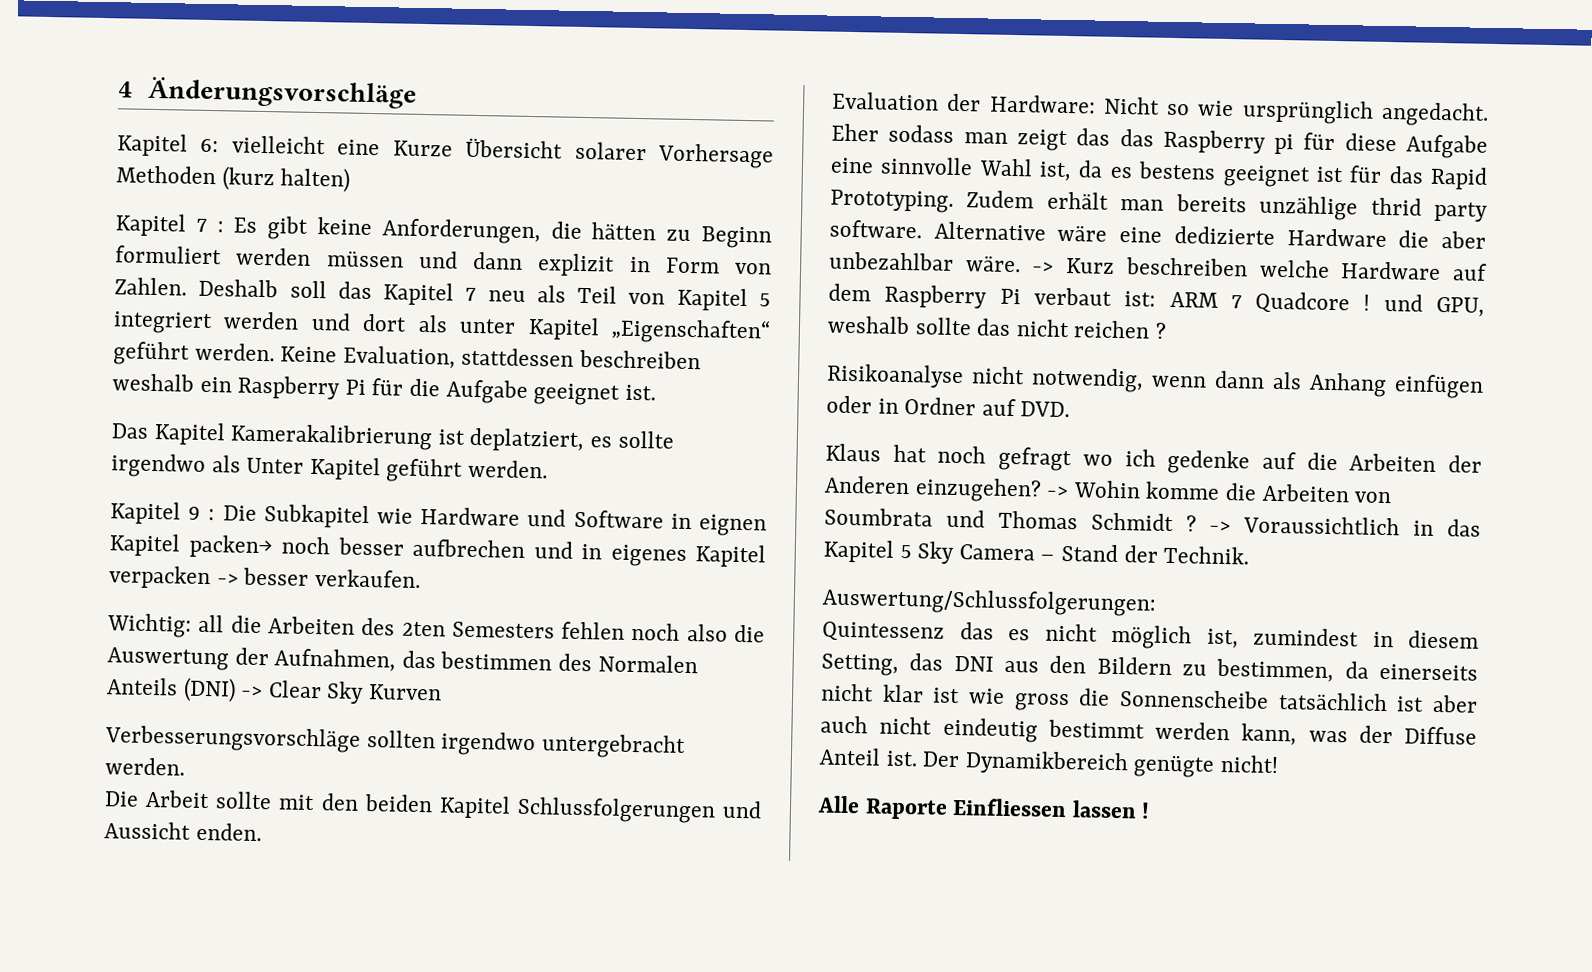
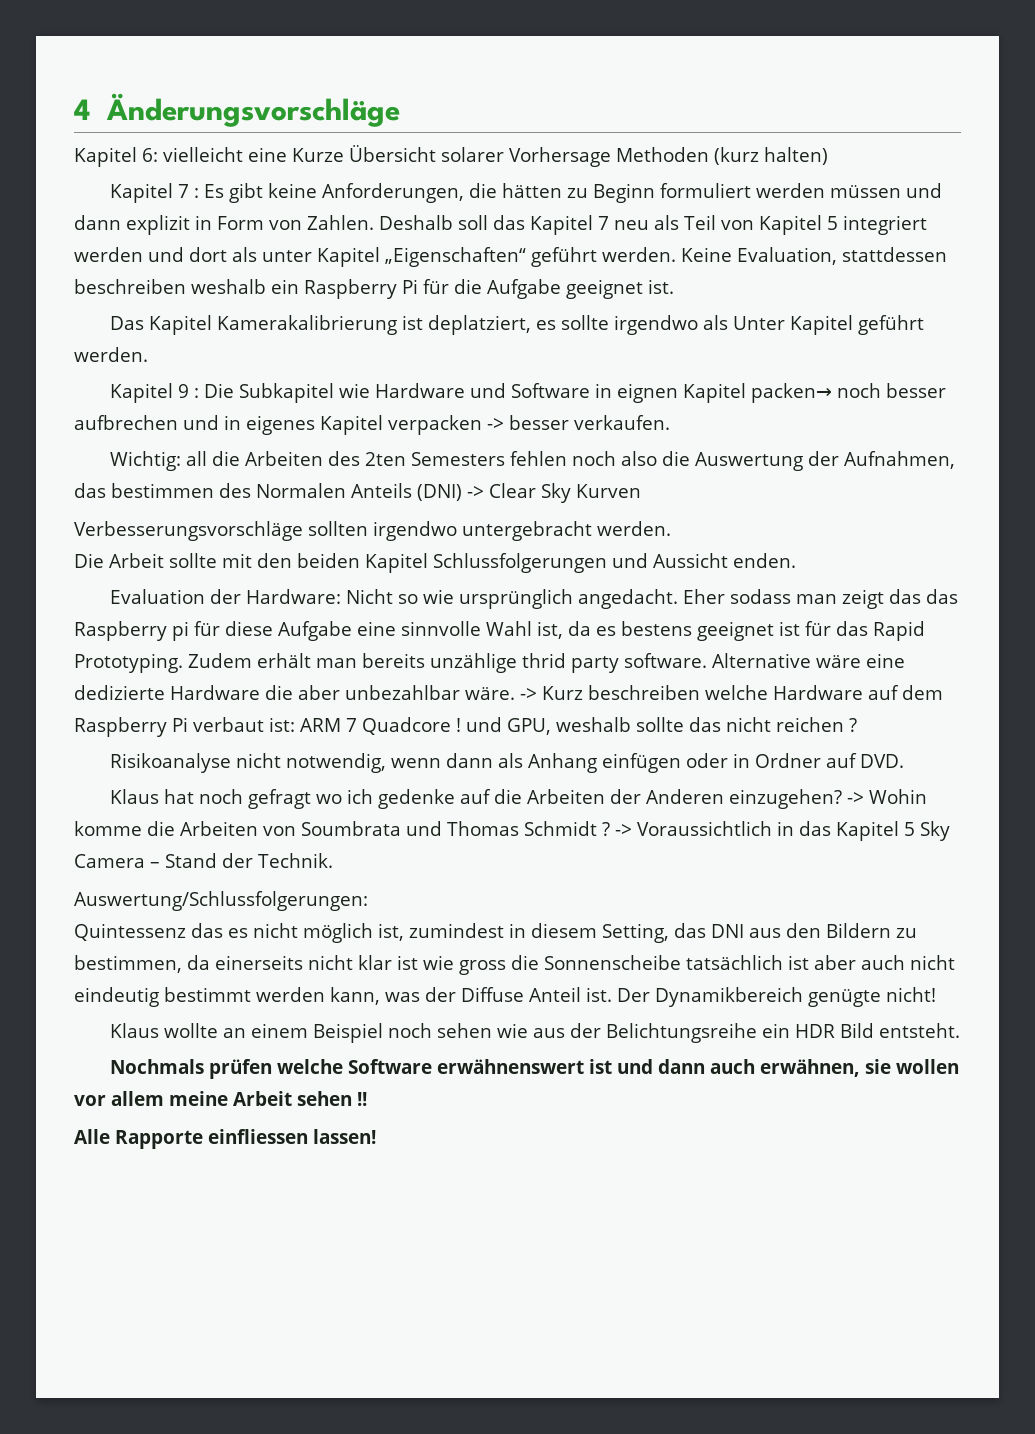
[817,795,1151,820] Alle Raporte Einfliessen lassen ! -> [110,1023,961,1043] [110,1059,960,1079] [74,1091,367,1106] [74,1129,376,1149] Klaus wollte an einem Beispiel noch sehen wie aus der Belichtungsreihe ein HDR Bild entsteht. // Nochmals prüfen welche Software erwähnenswert ist und dann auch erwähnen, sie wollen vor allem meine Arbeit sehen !! // Alle Rapporte einfliessen lassen!

